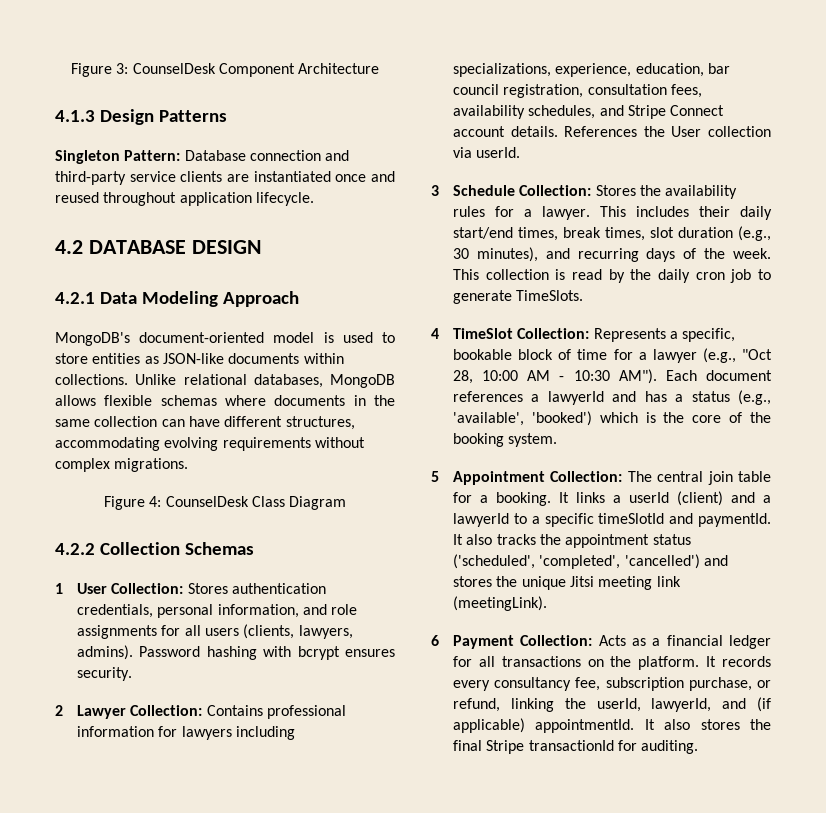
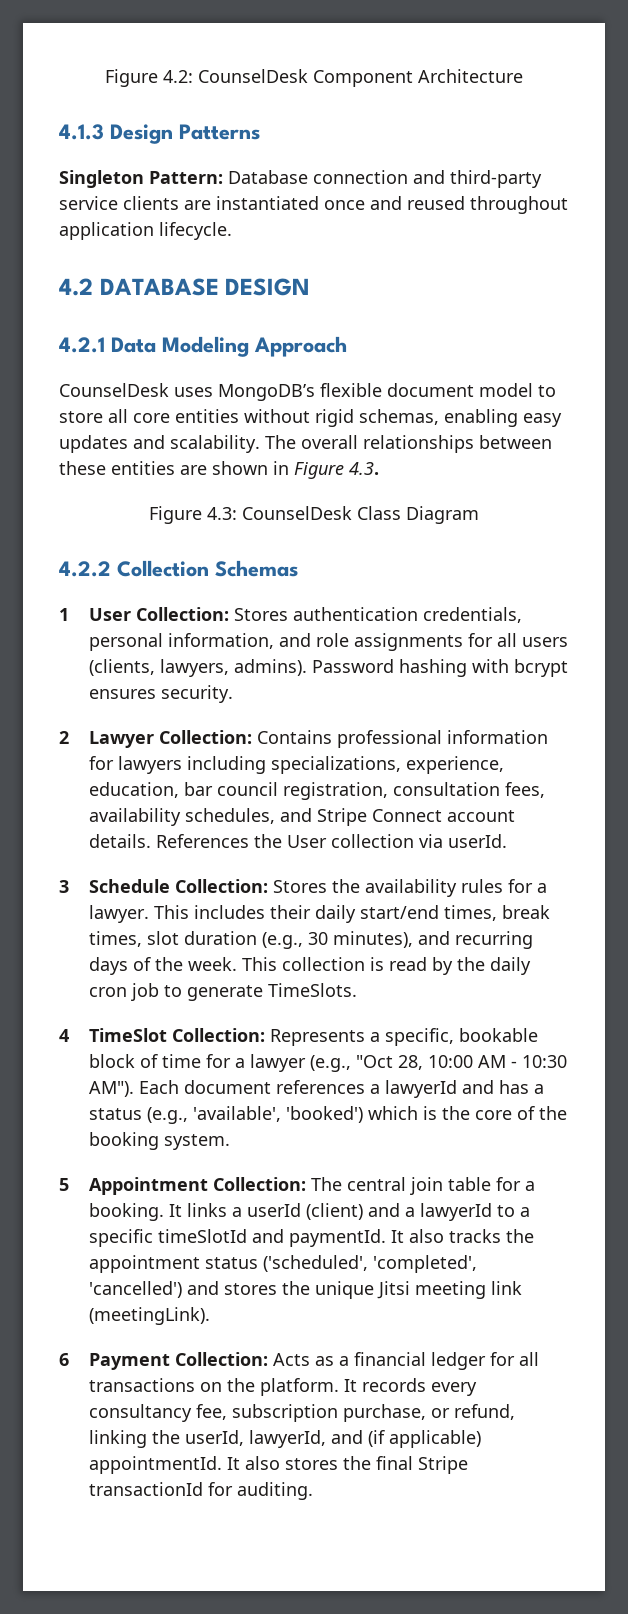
[70,63,129,77] Figure 3: -> [105,69,193,87] Figure 4.2:
[55,332,395,346] [55,353,344,364] [55,374,395,388] [55,395,395,406] [55,416,355,430] [55,437,365,451] [55,458,189,472] [103,496,162,510] MongoDB's document-oriented model is used to store entities as JSON-like documents within collections. Unlike relational databases, MongoDB allows flexible schemas where documents in the same collection can have different structures, accommodating evolving requirements without complex migrations. // Figure 4: -> [59,383,556,401] [59,409,562,427] [59,435,552,453] [59,461,379,479] [149,506,237,524] CounselDesk uses MongoDB’s flexible document model to store all core entities without rigid schemas, enabling easy updates and scalability. The overall relationships between these entities are shown in Figure 4.3. // Figure 4.3:

